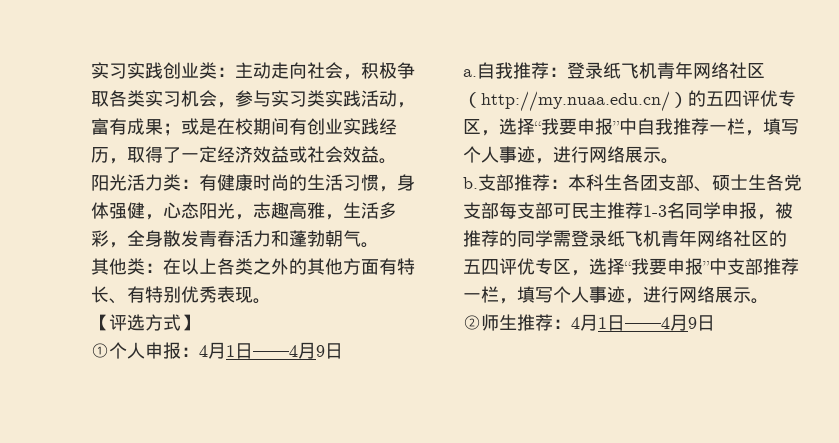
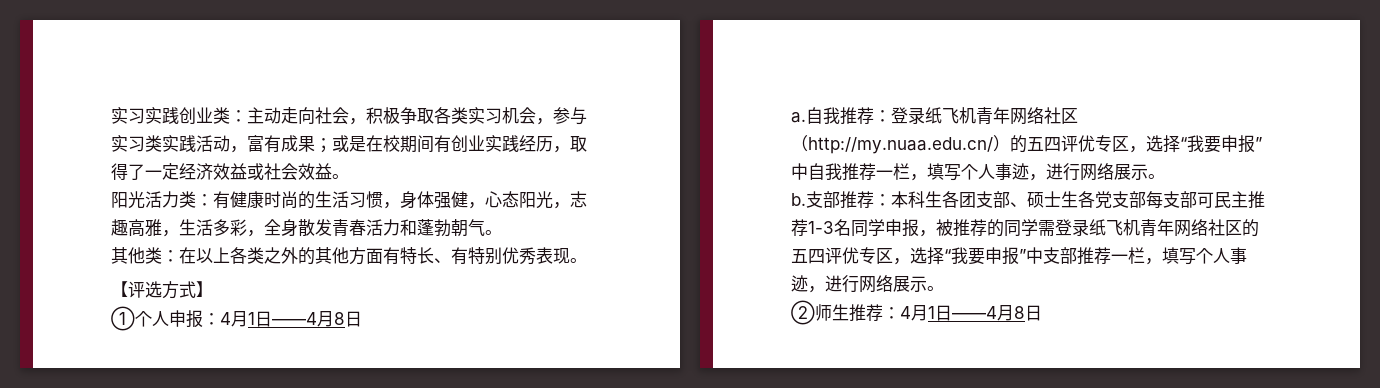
[316,345,325,357] 9 -> [334,312,345,325] 8
[688,317,697,329] 9 -> [1014,306,1025,319] 8

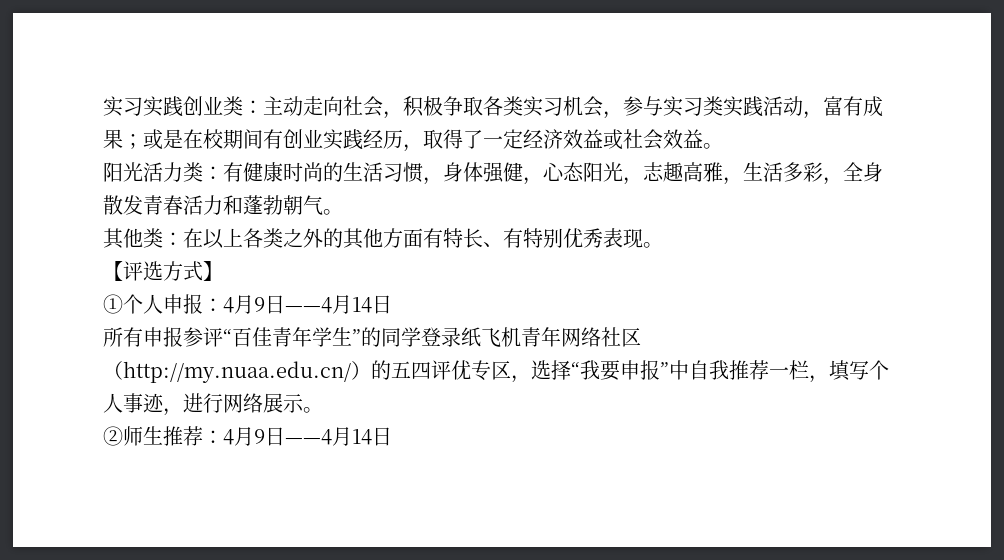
[248,311,345,327] 1日——4月8 -> [254,295,372,314] 9日——4月14
[791,107,891,125] a.自我推荐： -> [103,327,421,347] 所有申报参评“百佳青年学生”的同学
[791,191,1265,209] [791,219,1259,237] [791,247,1247,265] [791,275,944,293] // b.支部推荐：本科生各团支部、硕士生各党支部每支部可民主推荐1-3名同学申报，被推荐的同学需登录纸飞机青年网络社区的五四评优专区，选择“我要申报”中支部推荐一栏，填写个人事迹，进行网络展示。 -> (323, 410) none
[928,305,1025,321] 1日——4月8 -> [254,427,372,446] 9日——4月14

